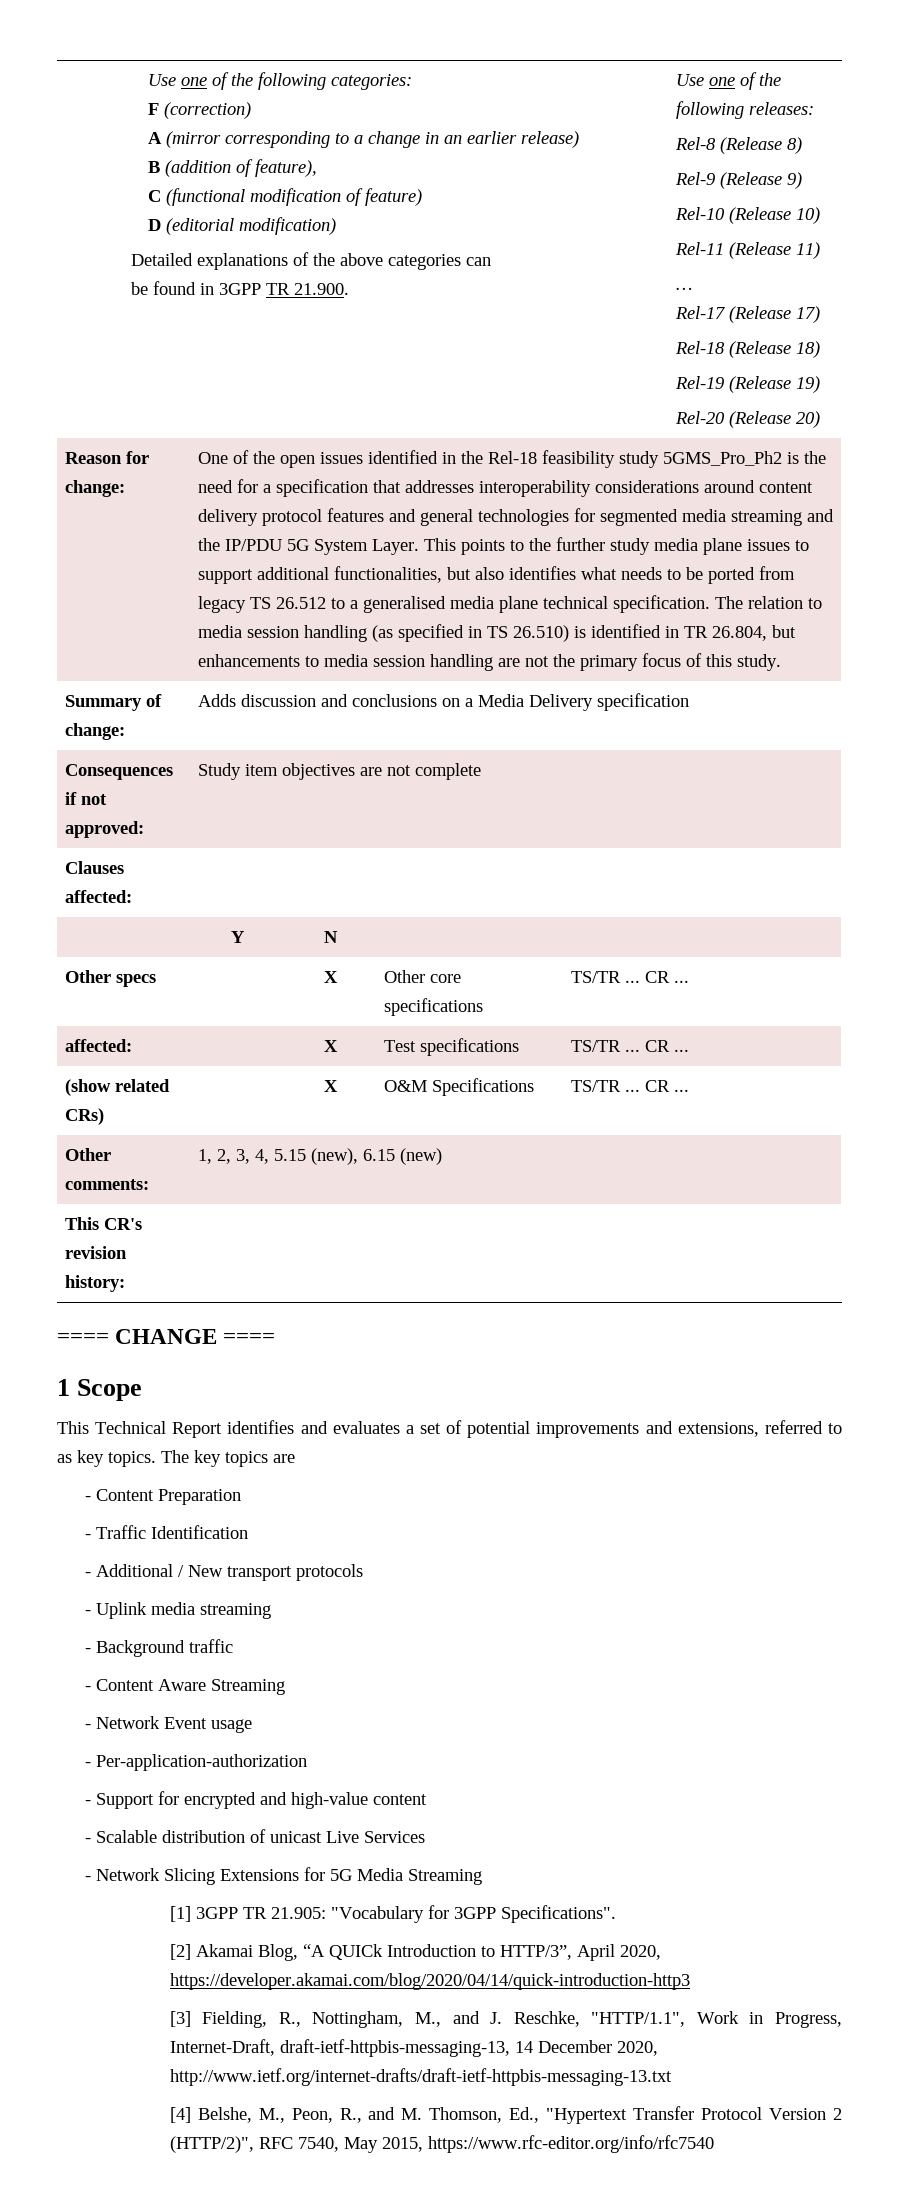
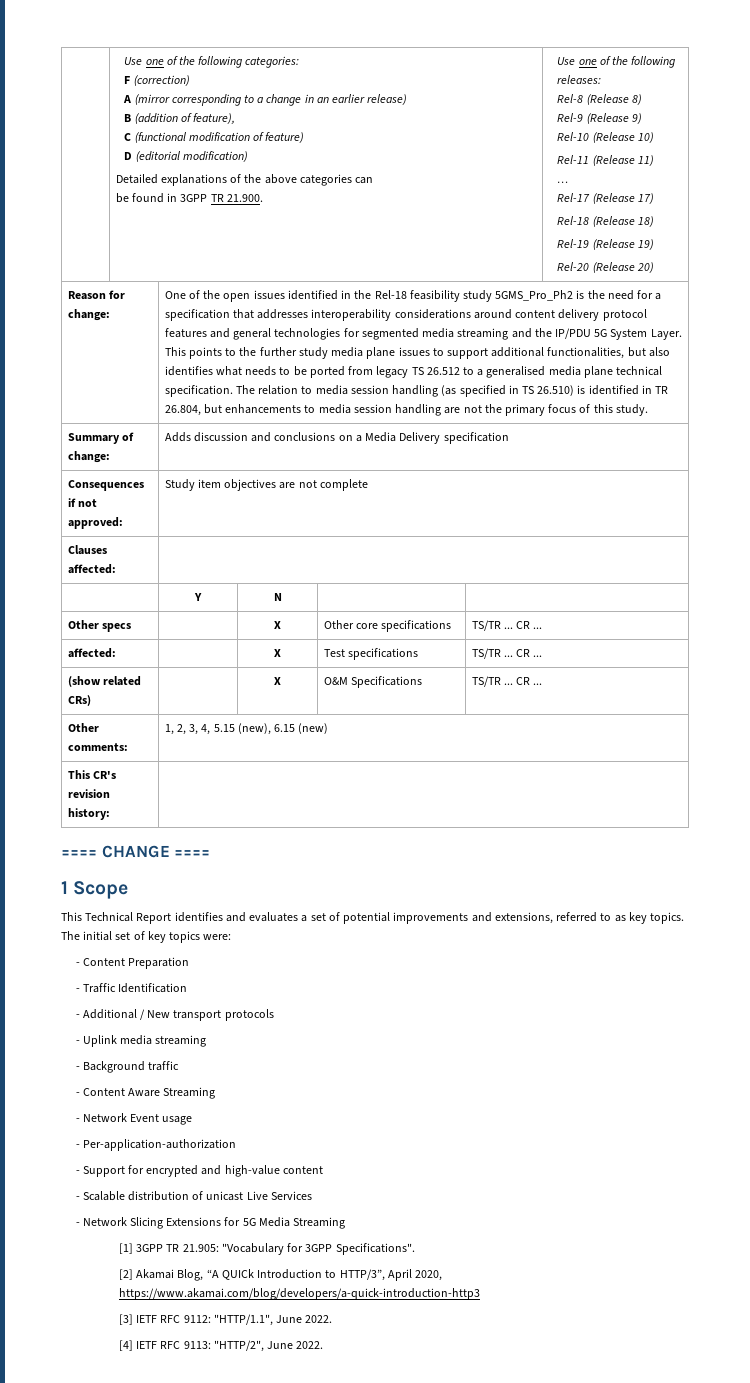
(189, 1456) none -> [83,931,145,941] initial set of
[273,1454,295,1463] are -> [203,934,232,940] were:
[169,1973,690,1990] https://developer.akamai.com/blog/2020/04/14/quick-introduction-http3 -> [118,1288,480,1300] https://www.akamai.com/blog/developers/a-quick-introduction-http3
[202,2011,843,2028] [169,2039,658,2057] [169,2068,672,2086] [169,2106,842,2124] [169,2135,714,2153] Fielding, R., Nottingham, M., and J. Reschke, "HTTP/1.1", Work in Progress, Internet-Draft, draft-ietf-httpbis-messaging-13, 14 December 2020, http://www.ietf.org/internet-drafts/draft-ietf-httpbis-messaging-13.txt // [4] Belshe, M., Peon, R., and M. Thomson, Ed., "Hypertext Transfer Protocol Version 2 (HTTP/2)", RFC 7540, May 2015, https://www.rfc-editor.org/info/rfc7540 -> [136,1314,333,1326] [118,1340,324,1352] IETF RFC 9112: "HTTP/1.1", June 2022. // [4] IETF RFC 9113: "HTTP/2", June 2022.

